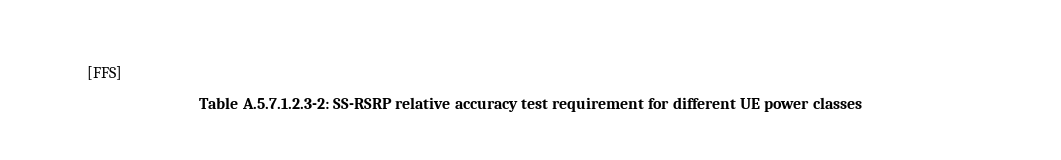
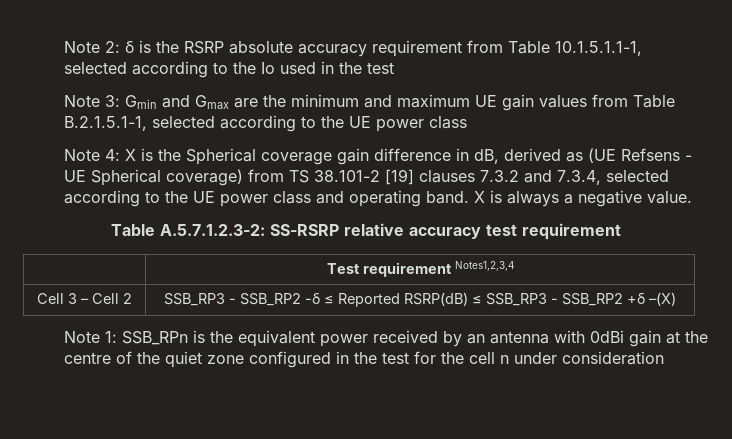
[87,66,122,80] [FFS] -> [63,40,642,57] [63,61,394,78] [63,94,675,111] [63,115,467,132] [63,148,692,165] [63,169,669,186] [63,190,692,207] Note 2: δ is the RSRP absolute accuracy requirement from Table 10.1.5.1.1-1, selected according to the Io used in the test // Note 3: Gmin and Gmax are the minimum and maximum UE gain values from Table B.2.1.5.1-1, selected according to the UE power class // Note 4: X is the Spherical coverage gain difference in dB, derived as (UE Refsens - UE Spherical coverage) from TS 38.101-2 [19] clauses 7.3.2 and 7.3.4, selected according to the UE power class and operating band. X is always a negative value.
[648,97,862,112] for different UE power classes -> [326,261,514,277] [37,293,132,304] [164,292,676,307] [63,330,708,347] [63,351,664,368] // | Test requirement Notes1,2,3,4 // Cell 3 – Cell 2 | SSB_RP3 - SSB_RP2 -δ ≤ Reported RSRP(dB) ≤ SSB_RP3 - SSB_RP2 +δ –(X) // Note 1: SSB_RPn is the equivalent power received by an antenna with 0dBi gain at the centre of the quiet zone configured in the test for the cell n under consideration

